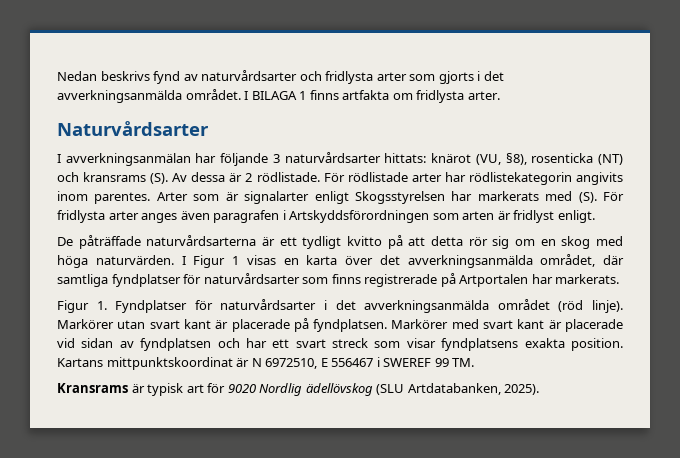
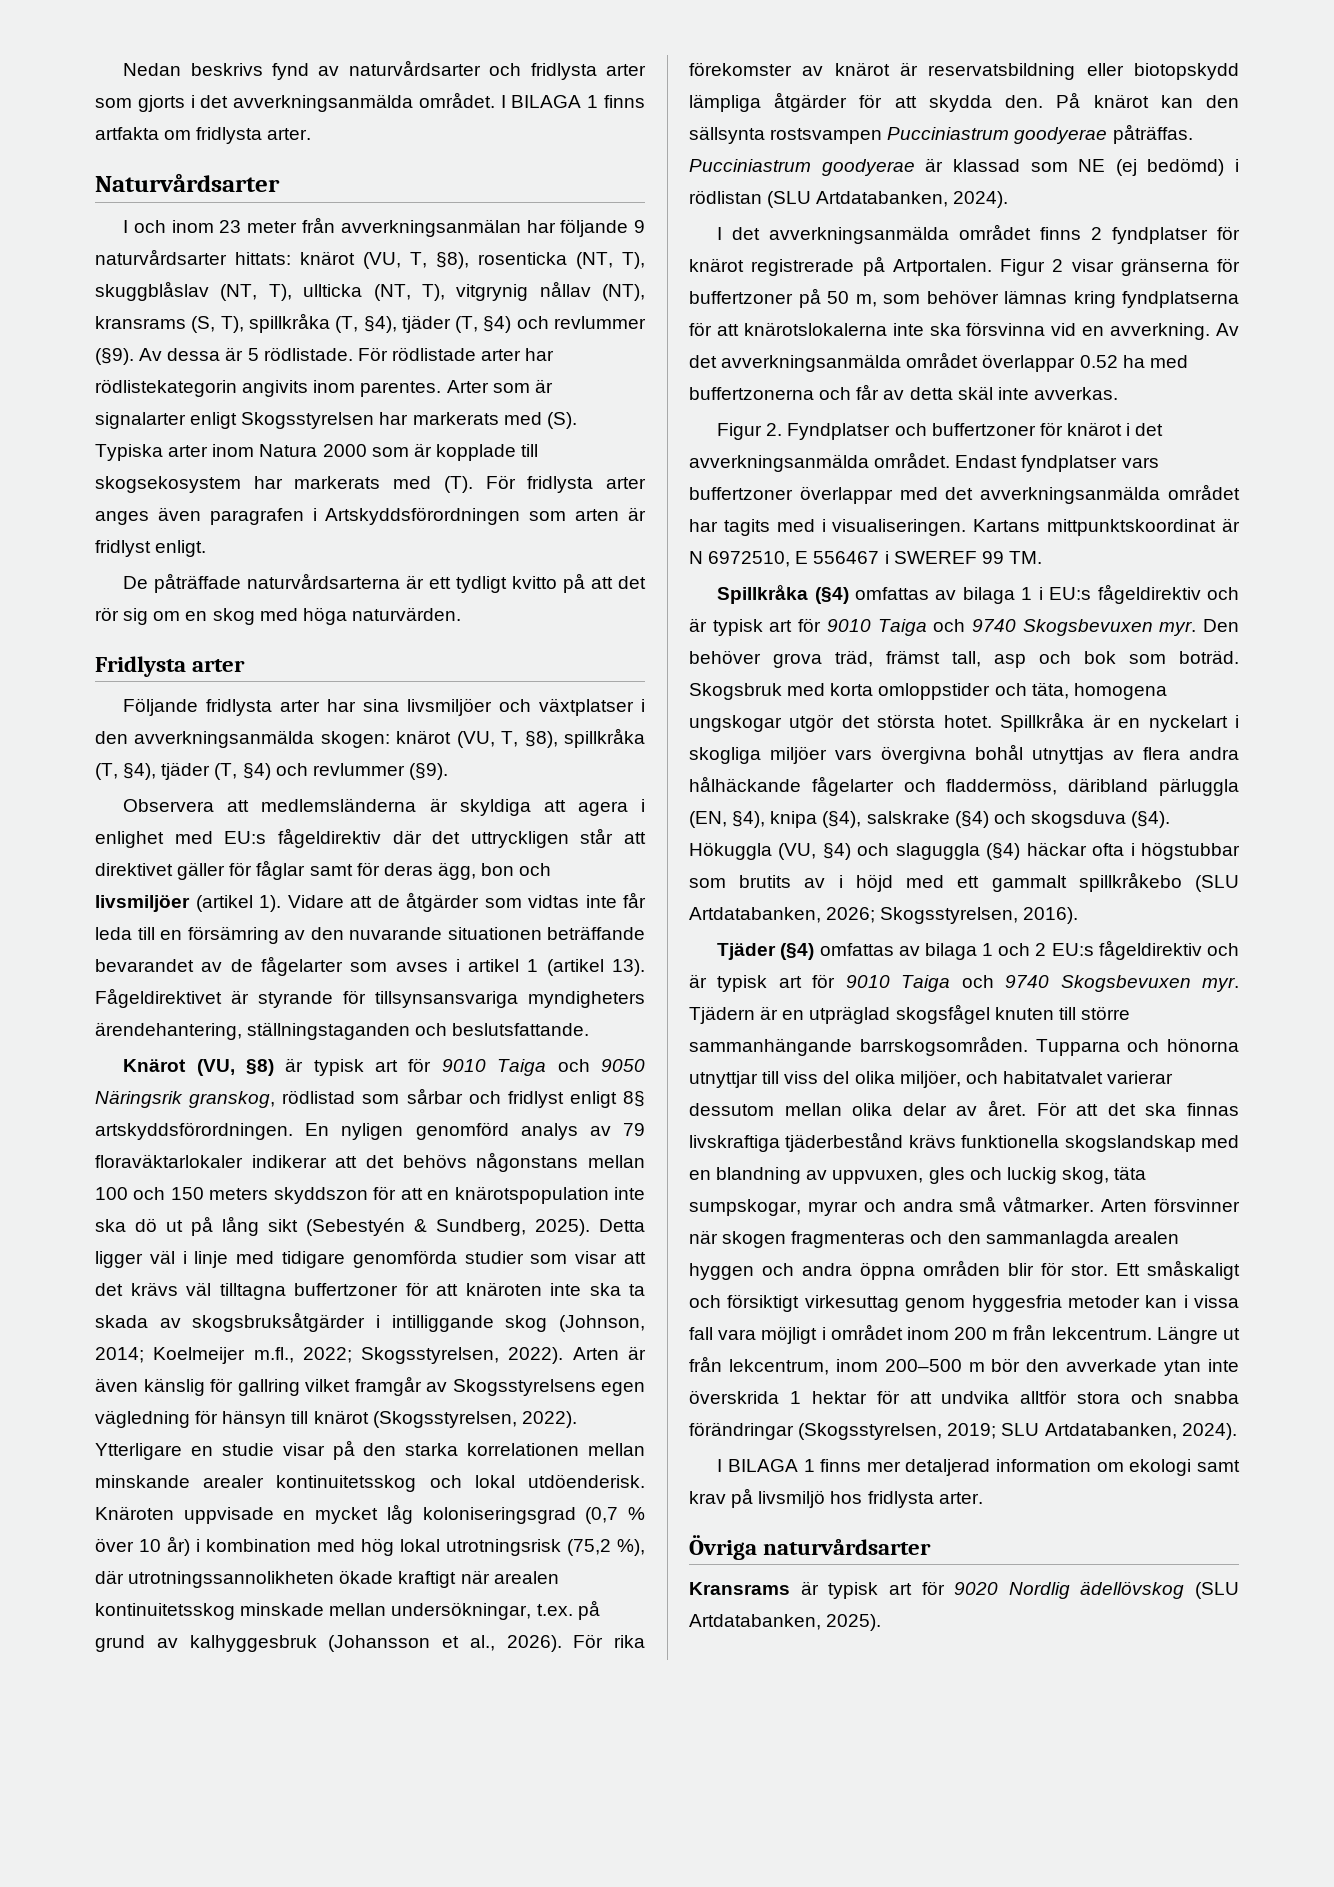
(61, 158) none -> [133,217,335,233] och inom 23 meter från
[272,154,280,163] 3 -> [634,220,645,233] 9
(501, 159) none -> [410,252,427,268] T,
[598,154,624,165] [57,172,169,184] (NT) och kransrams (S). -> [576,252,645,269] [95,281,645,301] [95,313,647,333] [95,348,134,365] (NT, T), skuggblåslav (NT, T), ullticka (NT, T), vitgrynig nållav (NT), kransrams (S, T), spillkråka (T, §4), tjäder (T, §4) och revlummer (§9).
[245,173,253,182] 2 -> [247,348,259,361] 5
(597, 197) none -> [95,443,539,461] [95,476,473,493] Typiska arter inom Natura 2000 som är kopplade till skogsekosystem har markerats med (T).
[431,236,464,246] detta -> [618,576,647,589] det
[181,254,624,268] [57,273,620,287] [57,299,624,313] [57,318,624,332] [57,338,623,351] I Figur 1 visas en karta över det avverkningsanmälda området, där samtliga fyndplatser för naturvårdsarter som finns registrerade på Artportalen har markerats. // Figur 1. Fyndplatser för naturvårdsarter i det avverkningsanmälda området (röd linje). Markörer utan svart kant är placerade på fyndplatsen. Markörer med svart kant är placerade vid sidan av fyndplatsen och har ett svart streck som visar fyndplatsens exakta position. -> [95,656,246,677] [123,698,646,716] [95,728,646,748] [95,762,448,780] [123,798,646,816] [95,828,646,848] [95,860,552,880] [95,892,646,912] [95,926,645,944] [95,956,645,976] [95,988,645,1008] [95,1022,590,1040] [123,1058,646,1076] [95,1088,645,1108] [95,1122,646,1140] [95,1152,646,1172] [95,1186,646,1204] [95,1216,645,1236] [95,1250,646,1268] [95,1282,645,1300] [95,1312,646,1332] [95,1346,646,1364] [95,1376,645,1396] [95,1410,577,1428] [95,1440,645,1460] [95,1474,645,1492] [95,1504,645,1524] [95,1536,645,1556] [95,1570,559,1588] [95,1600,600,1620] [95,1634,645,1652] [689,62,1239,80] [689,92,1239,112] [689,124,1193,144] [689,158,1239,176] [689,190,1009,208] [717,224,1240,244] [689,256,1240,276] [689,288,1239,308] [689,322,1239,340] [689,352,1188,372] [689,384,1118,400] [717,422,1164,440] [689,452,1159,472] [689,484,1240,504] [689,519,967,536] // Fridlysta arter // Följande fridlysta arter har sina livsmiljöer och växtplatser i den avverkningsanmälda skogen: knärot (VU, T, §8), spillkråka (T, §4), tjäder (T, §4) och revlummer (§9). // Observera att medlemsländerna är skyldiga att agera i enlighet med EU:s fågeldirektiv där det uttryckligen står att direktivet gäller för fåglar samt för deras ägg, bon och livsmiljöer (artikel 1). Vidare att de åtgärder som vidtas inte får leda till en försämring av den nuvarande situationen beträffande bevarandet av de fågelarter som avses i artikel 1 (artikel 13). Fågeldirektivet är styrande för tillsynsansvariga myndigheters ärendehantering, ställningstaganden och beslutsfattande. // Knärot (VU, §8) är typisk art för 9010 Taiga och 9050 Näringsrik granskog, rödlistad som sårbar och fridlyst enligt 8§ artskyddsförordningen. En nyligen genomförd analys av 79 floraväktarlokaler indikerar att det behövs någonstans mellan 100 och 150 meters skyddszon för att en knärotspopulation inte ska dö ut på lång sikt (Sebestyén & Sundberg, 2025). Detta ligger väl i linje med tidigare genomförda studier som visar att det krävs väl tilltagna buffertzoner för att knäroten inte ska ta skada av skogsbruksåtgärder i intilliggande skog (Johnson, 2014; Koelmeijer m.fl., 2022; Skogsstyrelsen, 2022). Arten är även känslig för gallring vilket framgår av Skogsstyrelsens egen vägledning för hänsyn till knärot (Skogsstyrelsen, 2022). Ytterligare en studie visar på den starka korrelationen mellan minskande arealer kontinuitetsskog och lokal utdöenderisk. Knäroten uppvisade en mycket låg koloniseringsgrad (0,7 % över 10 år) i kombination med hög lokal utrotningsrisk (75,2 %), där utrotningssannolikheten ökade kraftigt när arealen kontinuitetsskog minskade mellan undersökningar, t.ex. på grund av kalhyggesbruk (Johansson et al., 2026). För rika förekomster av knärot är reservatsbildning eller biotopskydd lämpliga åtgärder för att skydda den. På knärot kan den sällsynta rostsvampen Pucciniastrum goodyerae påträffas. Pucciniastrum goodyerae är klassad som NE (ej bedömd) i rödlistan (SLU Artdatabanken, 2024). // I det avverkningsanmälda området finns 2 fyndplatser för knärot registrerade på Artportalen. Figur 2 visar gränserna för buffertzoner på 50 m, som behöver lämnas kring fyndplatserna för att knärotslokalerna inte ska försvinna vid en avverkning. Av det avverkningsanmälda området överlappar 0.52 ha med buffertzonerna och får av detta skäl inte avverkas. // Figur 2. Fyndplatser och buffertzoner för knärot i det avverkningsanmälda området. Endast fyndplatser vars buffertzoner överlappar med det avverkningsanmälda området har tagits med i visualiseringen.
(475, 362) none -> [717,584,1239,604] [689,618,1239,636] [689,650,1239,668] [689,682,1167,700] [689,712,1239,732] [689,744,1239,764] [689,776,1239,796] [689,811,1171,828] [689,842,1240,860] [689,872,1239,892] [689,907,1079,924] [717,940,1239,960] [689,974,1239,992] [689,1004,1130,1024] [689,1036,1239,1056] [689,1070,1174,1088] [689,1100,1239,1116] [689,1132,1239,1152] [689,1166,1147,1184] [689,1196,1240,1216] [689,1230,1179,1248] [689,1260,1240,1280] [689,1294,1239,1312] [689,1324,1240,1344] [689,1356,1239,1376] [689,1390,1239,1404] [689,1422,1237,1440] [717,1459,1240,1476] [689,1488,983,1508] [689,1535,932,1560] // Spillkråka (§4) omfattas av bilaga 1 i EU:s fågeldirektiv och är typisk art för 9010 Taiga och 9740 Skogsbevuxen myr. Den behöver grova träd, främst tall, asp och bok som boträd. Skogsbruk med korta omloppstider och täta, homogena ungskogar utgör det största hotet. Spillkråka är en nyckelart i skogliga miljöer vars övergivna bohål utnyttjas av flera andra hålhäckande fågelarter och fladdermöss, däribland pärluggla (EN, §4), knipa (§4), salskrake (§4) och skogsduva (§4). Hökuggla (VU, §4) och slaguggla (§4) häckar ofta i högstubbar som brutits av i höjd med ett gammalt spillkråkebo (SLU Artdatabanken, 2026; Skogsstyrelsen, 2016). // Tjäder (§4) omfattas av bilaga 1 och 2 EU:s fågeldirektiv och är typisk art för 9010 Taiga och 9740 Skogsbevuxen myr. Tjädern är en utpräglad skogsfågel knuten till större sammanhängande barrskogsområden. Tupparna och hönorna utnyttjar till viss del olika miljöer, och habitatvalet varierar dessutom mellan olika delar av året. För att det ska finnas livskraftiga tjäderbestånd krävs funktionella skogslandskap med en blandning av uppvuxen, gles och luckig skog, täta sumpskogar, myrar och andra små våtmarker. Arten försvinner när skogen fragmenteras och den sammanlagda arealen hyggen och andra öppna områden blir för stor. Ett småskaligt och försiktigt virkesuttag genom hyggesfria metoder kan i vissa fall vara möjligt i området inom 200 m från lekcentrum. Längre ut från lekcentrum, inom 200–500 m bör den avverkade ytan inte överskrida 1 hektar för att undvika alltför stora och snabba förändringar (Skogsstyrelsen, 2019; SLU Artdatabanken, 2024). // I BILAGA 1 finns mer detaljerad information om ekologi samt krav på livsmiljö hos fridlysta arter. // Övriga naturvårdsarter

